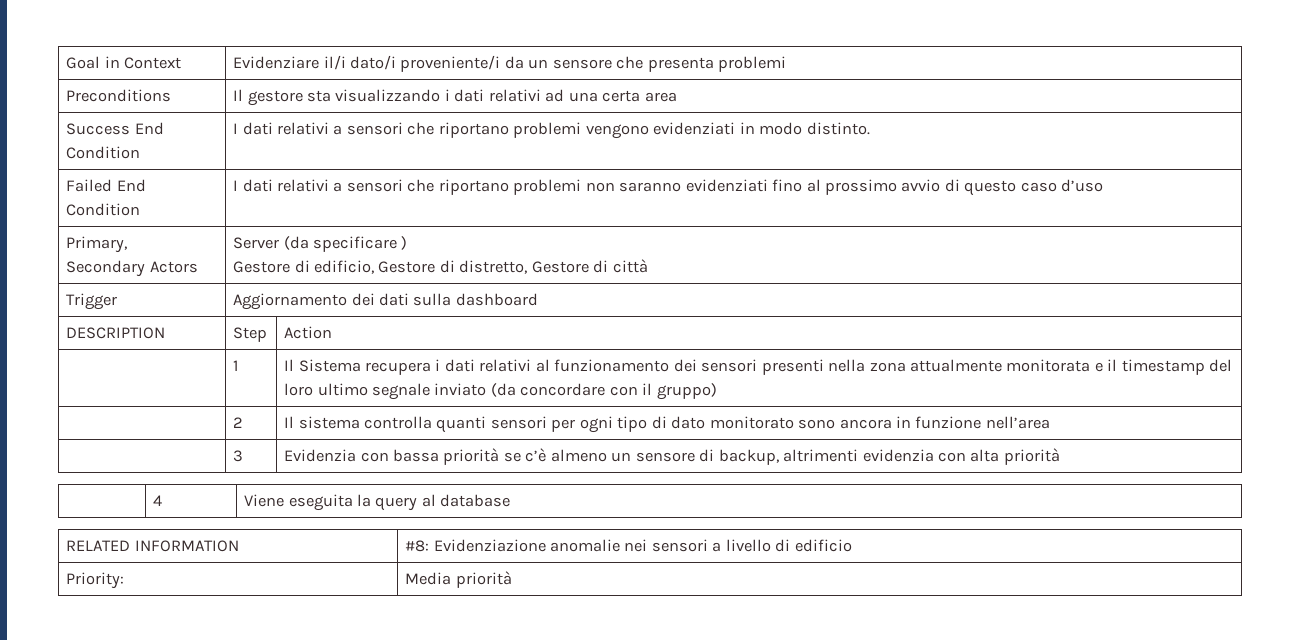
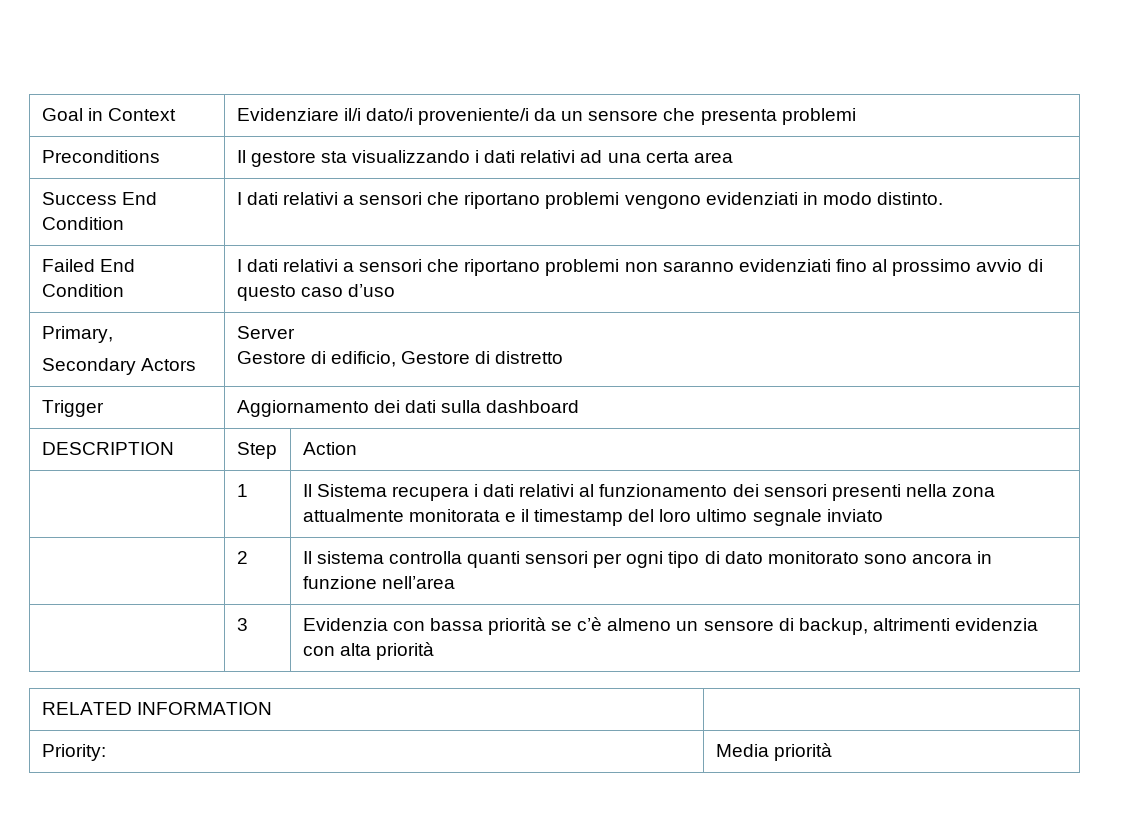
[283,236,408,252] (da specificare ) -> (295, 332) none
[459,259,648,274] distretto, Gestore di città -> [495,351,564,364] distretto
[490,383,717,400] (da concordare con il gruppo) -> (883, 515) none
[153,495,163,506] [244,494,511,511] [66,540,239,552] [405,539,852,552] | 4 | Viene eseguita la query al database // RELATED INFORMATION | #8: Evidenziazione anomalie nei sensori a livello di edificio -> [41,702,272,715] RELATED INFORMATION |

